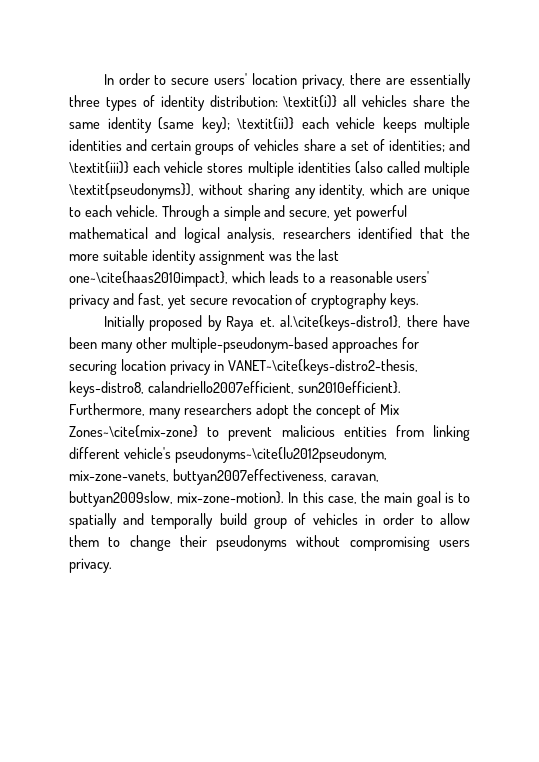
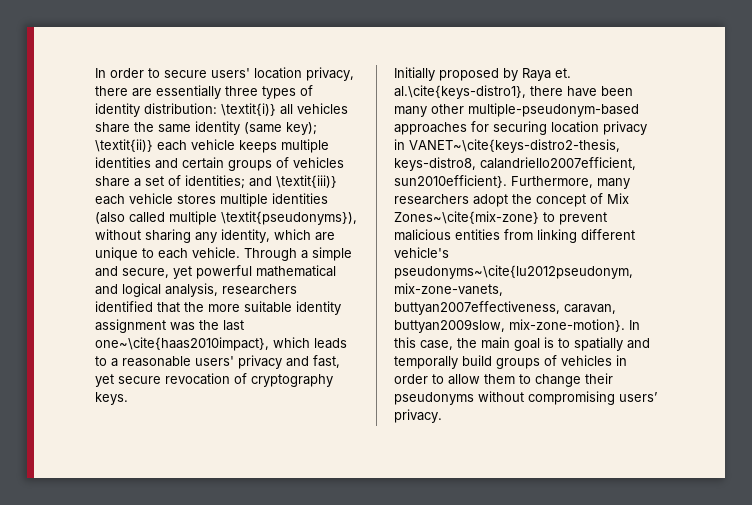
[253,517,287,529] group -> [496,358,540,369] groups
[438,540,470,547] users -> [619,392,657,402] users’

